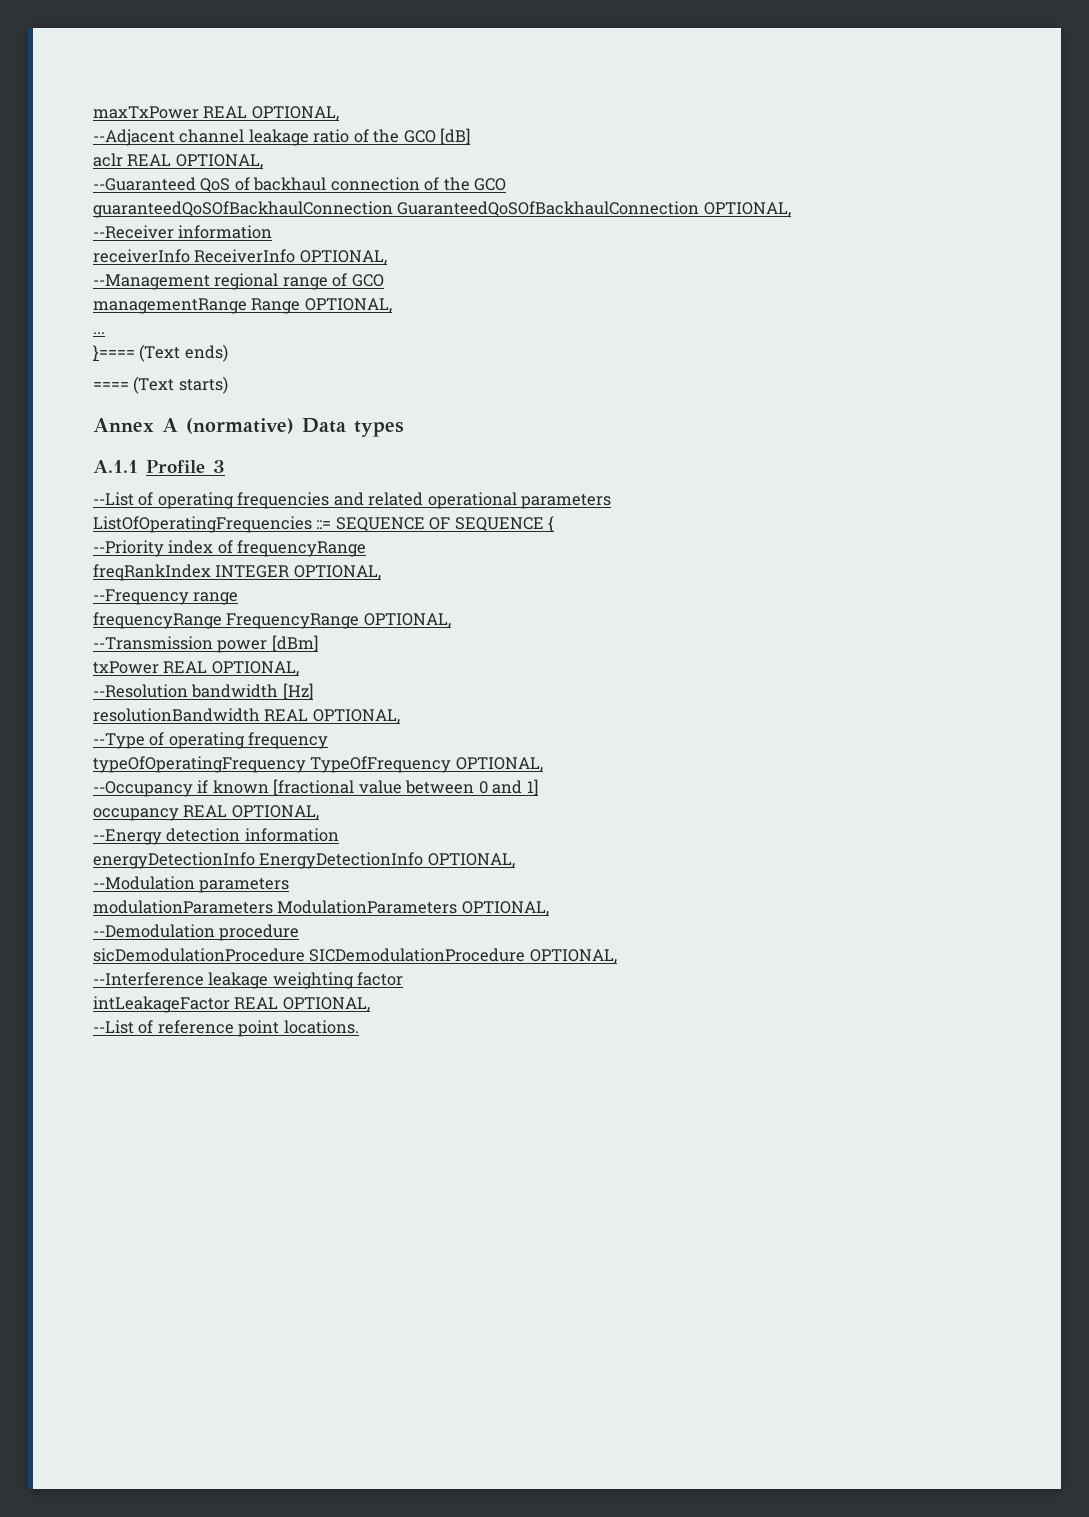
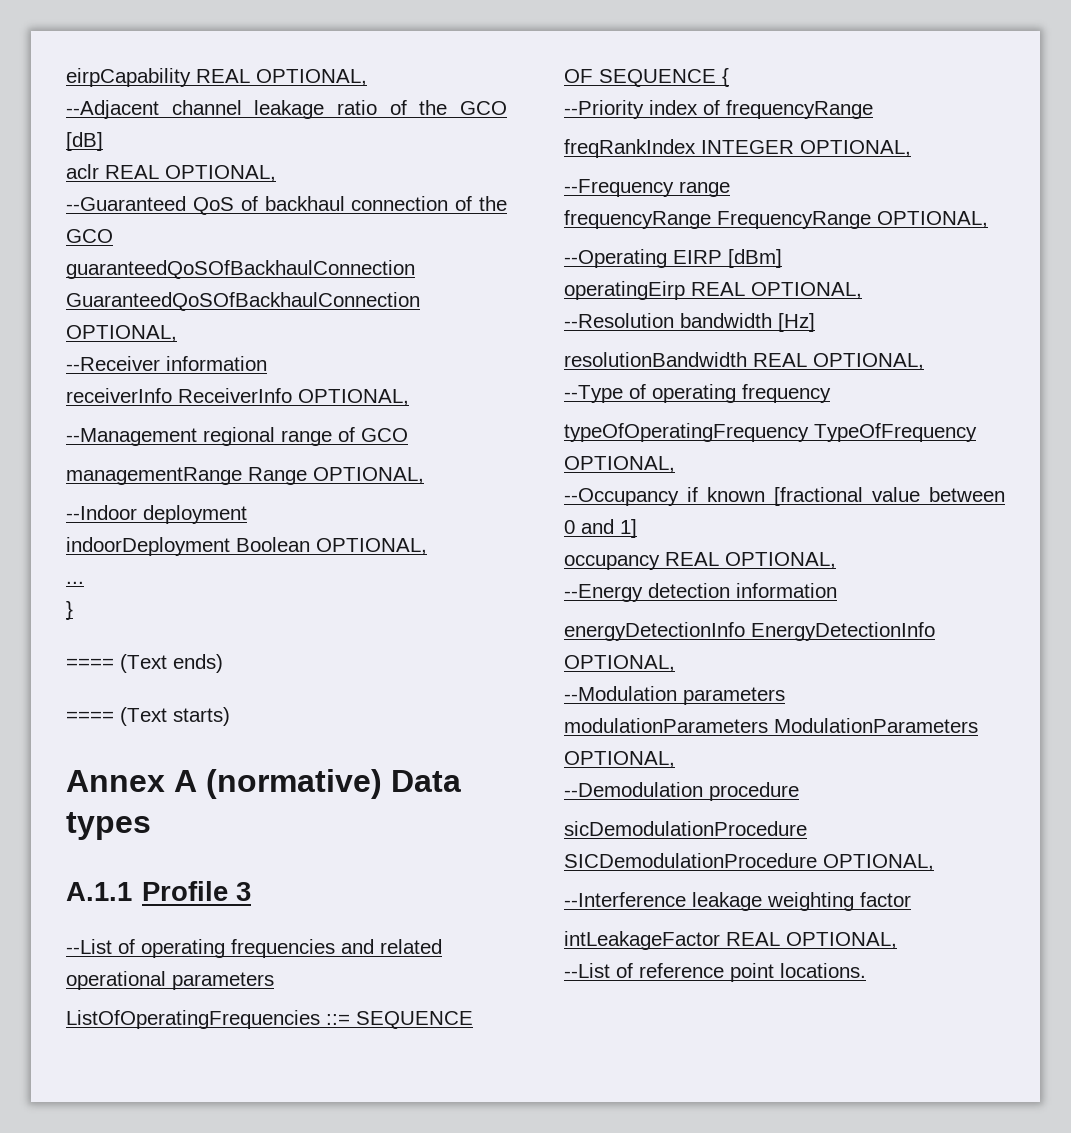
[93,106,199,119] maxTxPower -> [66,68,191,87] eirpCapability
(392, 305) none -> [66,505,247,524] [66,537,427,556] // --Indoor deployment // indoorDeployment Boolean OPTIONAL,
[93,345,135,361] }==== -> [66,601,73,620] [66,658,114,669] } // ====
[93,636,268,653] --Transmission power -> [564,249,722,268] --Operating EIRP
[93,661,159,674] txPower -> [564,281,685,300] operatingEirp

